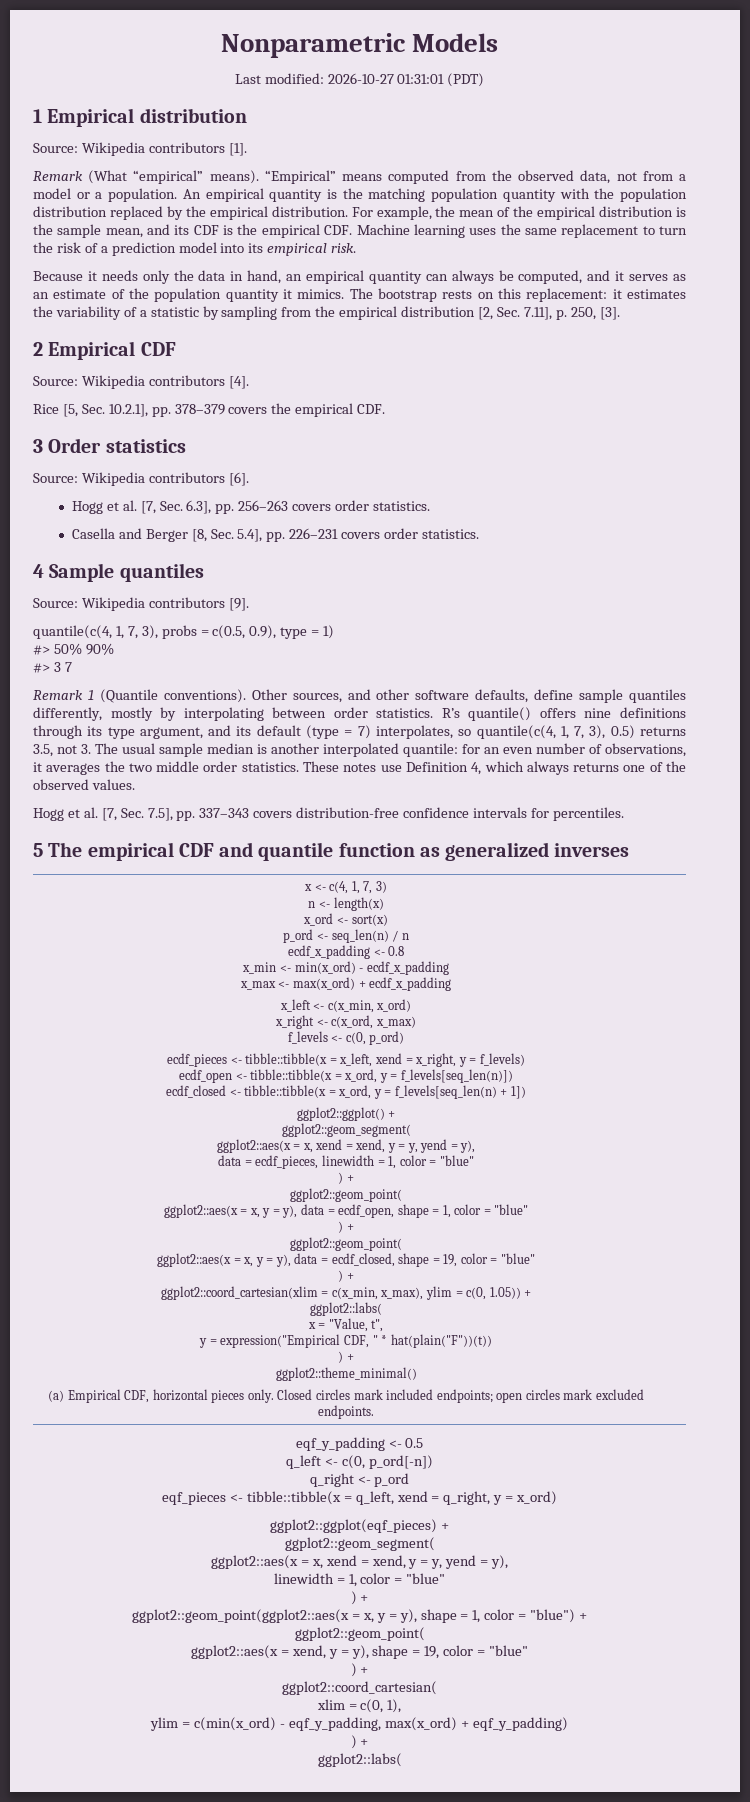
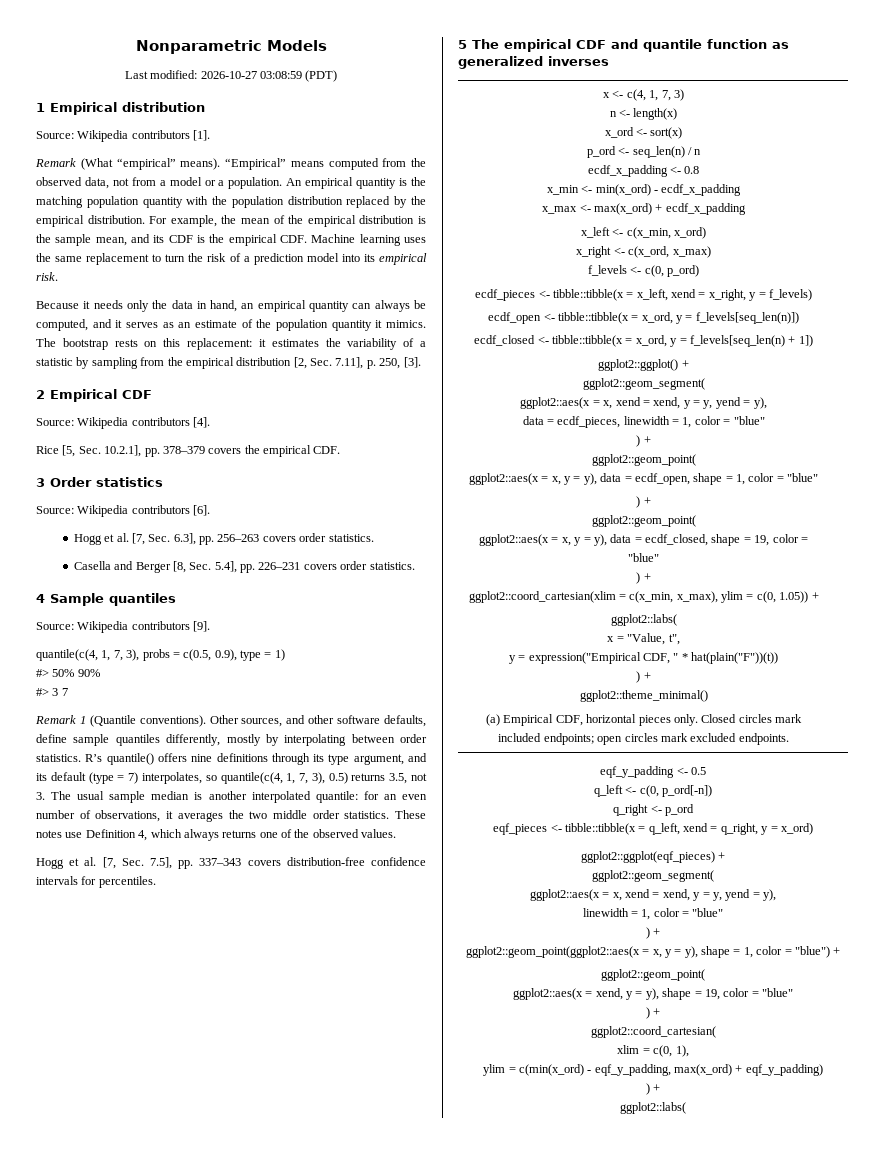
[397,74,445,84] 01:31:01 -> [259,71,302,79] 03:08:59

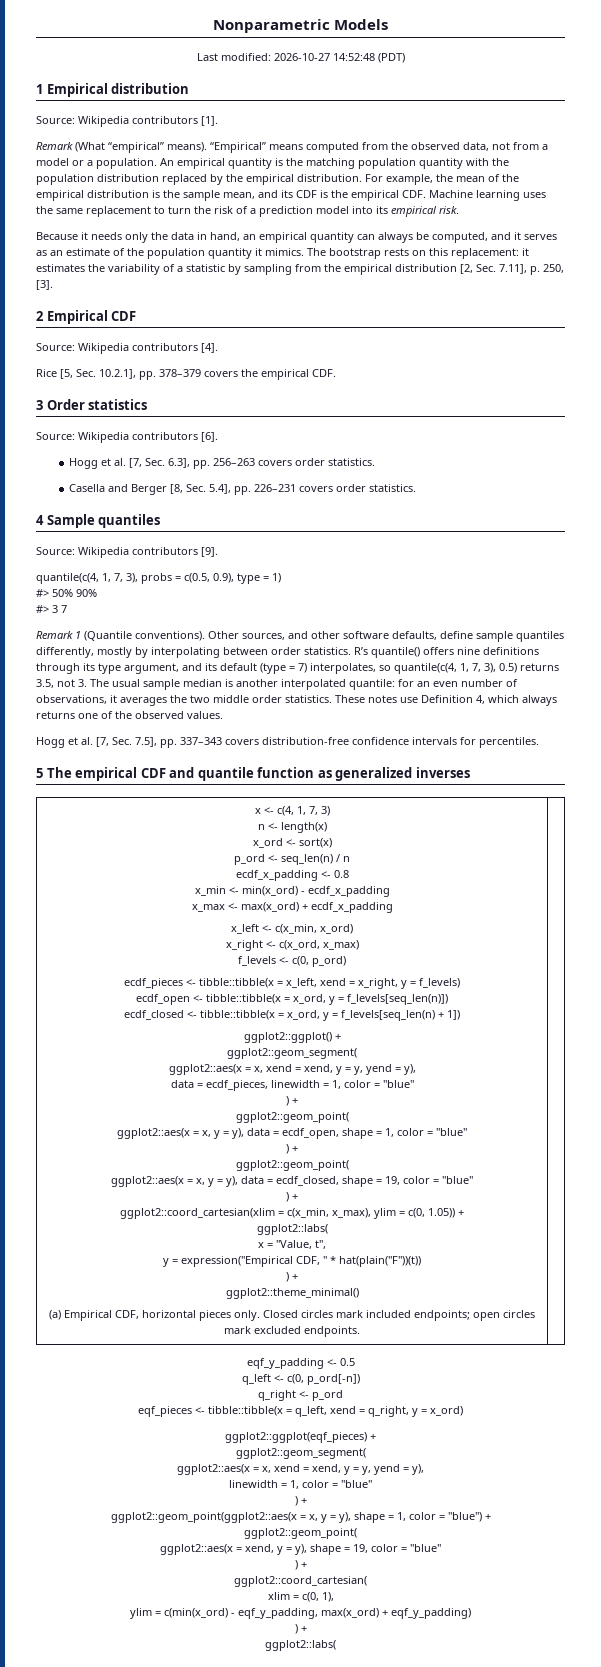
[259,71,302,79] 03:08:59 -> [332,53,375,61] 14:52:48

